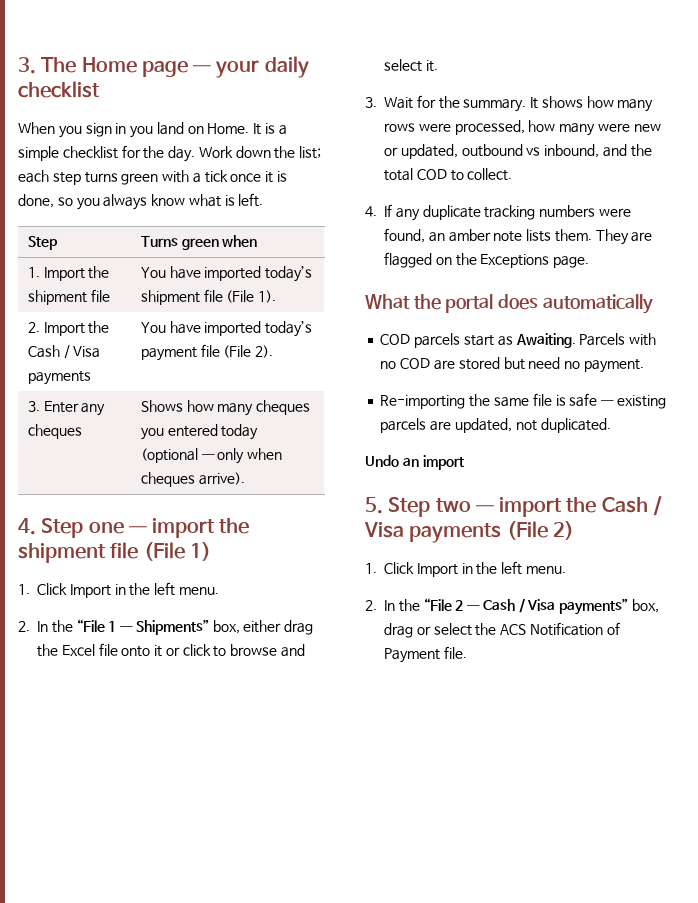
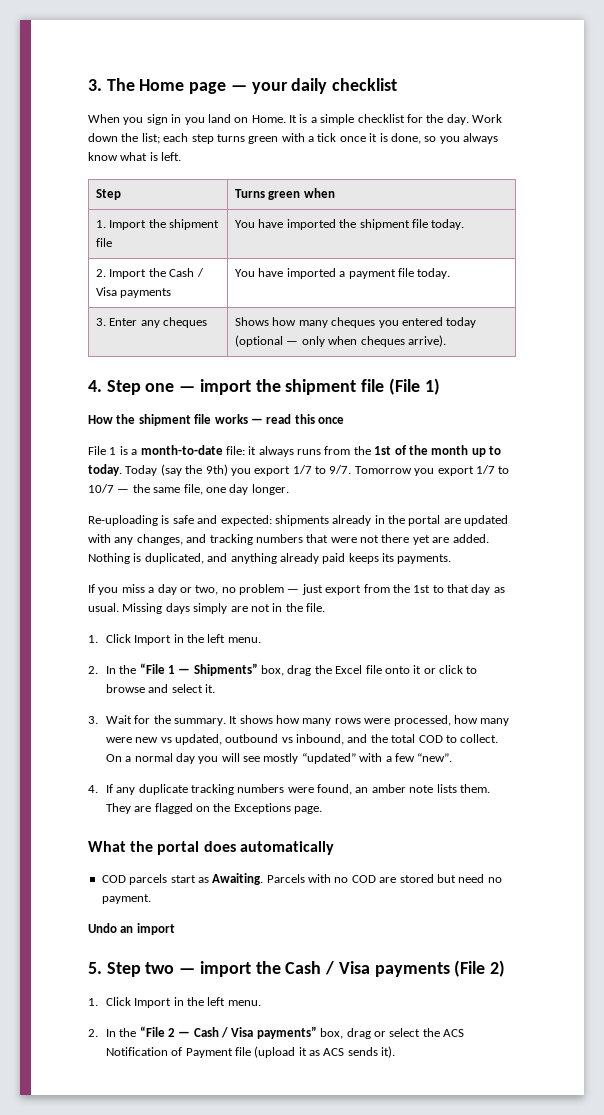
[265,265,313,282] [140,289,277,305] today’s shipment file (File 1). -> [339,219,465,230] the shipment file today.
[265,320,313,337] today’s -> [339,271,346,277] a
[223,345,274,358] (File 2). -> [417,268,451,279] today.
(211, 551) none -> [88,414,344,426] [88,445,501,457] [88,464,510,476] [88,484,289,495] [88,515,509,526] [88,534,489,545] [88,553,452,564] [88,584,505,595] [88,603,325,614] // How the shipment file works — read this once // File 1 is a month-to-date file: it always runs from the 1st of the month up to today. Today (say the 9th) you export 1/7 to 9/7. Tomorrow you export 1/7 to 10/7 — the same file, one day longer. // Re-uploading is safe and expected: shipments already in the portal are updated with any changes, and tracking numbers that were not there yet are added. Nothing is duplicated, and anything already paid keeps its payments. // If you miss a day or two, no problem — just export from the 1st to that day as usual. Missing days simply are not in the file.
[243,620,282,633] either -> (285, 670) none
[384,147,398,156] or -> [160,737,172,743] vs
(513, 174) none -> [105,753,453,764] On a normal day you will see mostly “updated” with a few “new”.
[380,393,666,409] [380,418,611,433] // Re-importing the same file is safe — existing parcels are updated, not duplicated. -> (151, 899) none
[443,646,467,659] file. -> [234,1046,396,1058] file (upload it as ACS sends it).

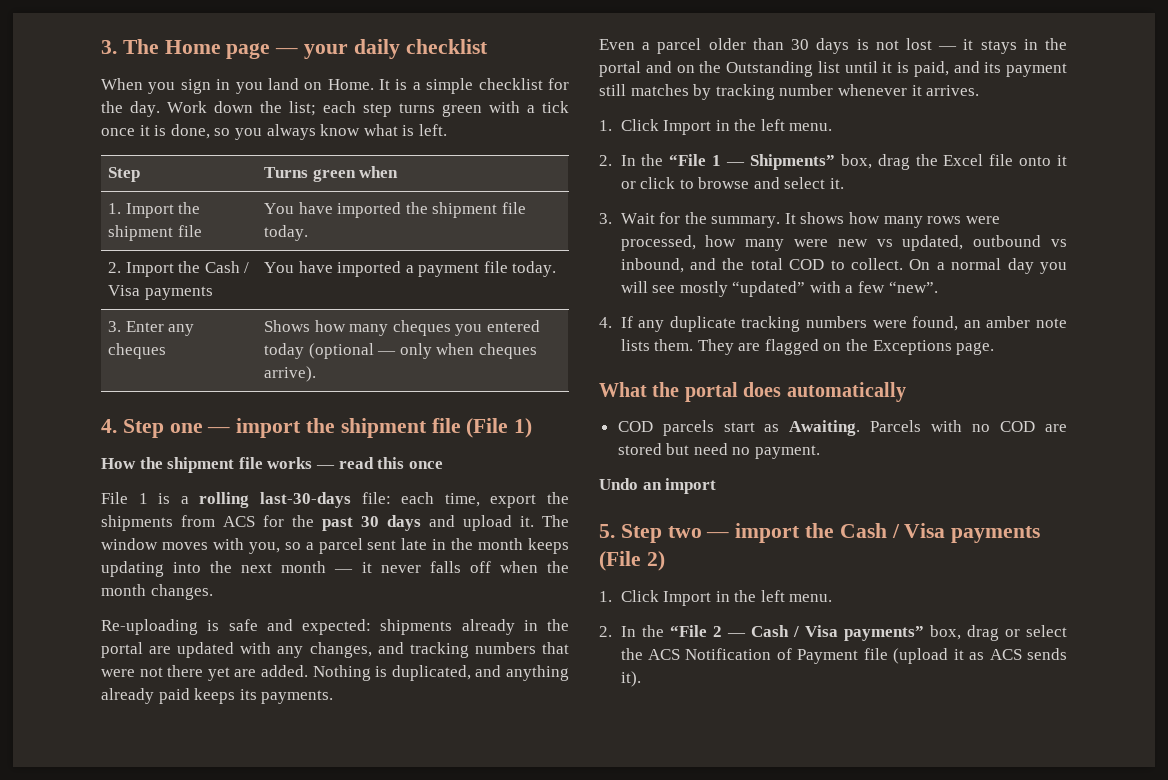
[140,445,501,457] [88,464,510,476] [88,484,289,495] month-to-date file: it always runs from the 1st of the month up to today. Today (say the 9th) you export 1/7 to 9/7. Tomorrow you export 1/7 to 10/7 — the same file, one day longer. -> [199,492,569,508] [101,515,569,531] [101,538,569,554] [101,561,569,577] [101,584,213,600] rolling last-30-days file: each time, export the shipments from ACS for the past 30 days and upload it. The window moves with you, so a parcel sent late in the month keeps updating into the next month — it never falls off when the month changes.
[88,584,505,595] [88,603,325,614] If you miss a day or two, no problem — just export from the 1st to that day as usual. Missing days simply are not in the file. -> [599,38,1067,54] [599,61,1067,77] [599,84,980,100] Even a parcel older than 30 days is not lost — it stays in the portal and on the Outstanding list until it is paid, and its payment still matches by tracking number whenever it arrives.

